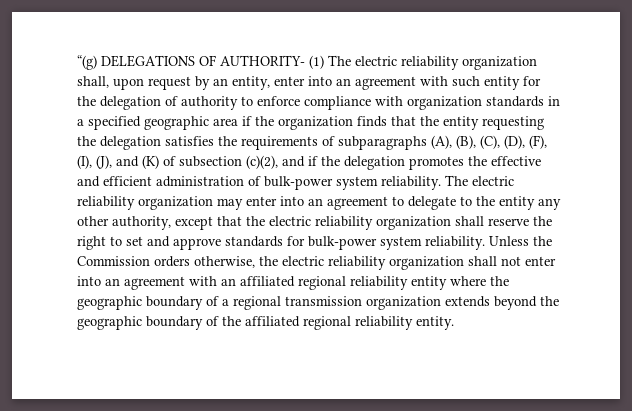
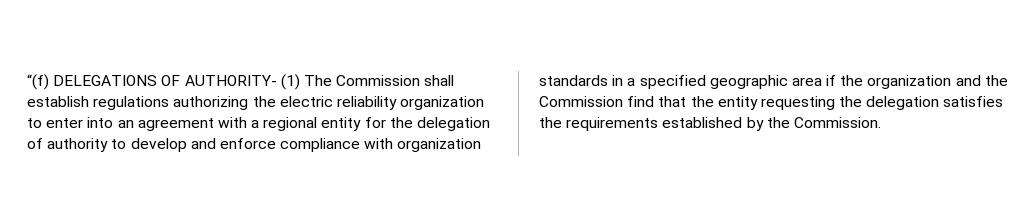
[77,55,97,70] “(g) -> [27,74,49,90] “(f)
[355,56,537,70] [77,76,480,90] electric reliability organization shall, upon request by an entity, enter into an agreement with such -> [336,75,455,86] [27,96,485,110] [27,117,318,131] Commission shall establish regulations authorizing the electric reliability organization to enter into an agreement with a regional
(253, 101) none -> [130,138,216,152] develop and
[357,116,387,127] finds -> [955,75,1008,86] [539,96,655,107] and the Commission find
[322,135,547,150] [77,155,541,170] [77,175,514,190] [77,196,561,210] [77,216,552,230] [77,236,552,250] [77,256,556,270] [77,276,509,290] [77,296,559,310] [77,316,454,330] of subparagraphs (A), (B), (C), (D), (F), (I), (J), and (K) of subsection (c)(2), and if the delegation promotes the effective and efficient administration of bulk-power system reliability. The electric reliability organization may enter into an agreement to delegate to the entity any other authority, except that the electric reliability organization shall reserve the right to set and approve standards for bulk-power system reliability. Unless the Commission orders otherwise, the electric reliability organization shall not enter into an agreement with an affiliated regional reliability entity where the geographic boundary of a regional transmission organization extends beyond the geographic boundary of the affiliated regional reliability entity. -> [662,117,881,131] established by the Commission.

